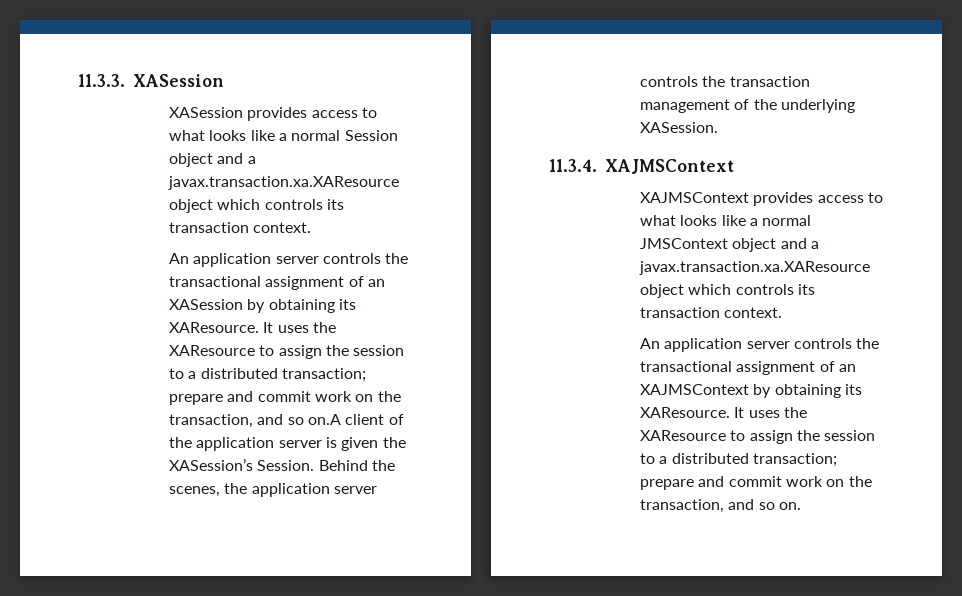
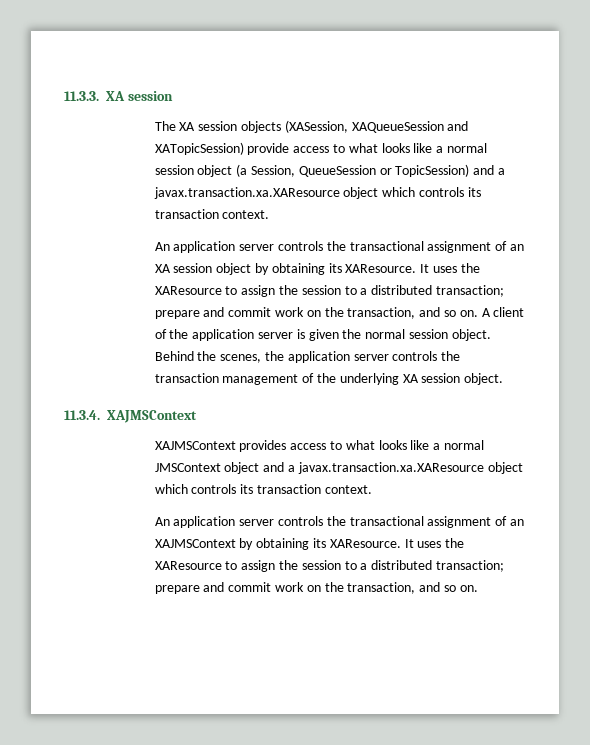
[133,74,224,87] [168,107,377,121] [168,130,398,141] [168,153,213,167] XASession // XASession provides access to what looks like a normal Session object -> [106,91,173,101] [154,120,469,133] [154,142,487,155] [154,164,470,177] XA session // The XA session objects (XASession, XAQueueSession and XATopicSession) provide access to what looks like a normal session object (a Session, QueueSession or TopicSession)
[168,299,243,310] XASession -> [154,263,252,275] XA session object
[307,414,341,425] on.A -> [459,308,491,317] on. A
[168,458,315,471] XASession’s Session. -> [365,329,491,341] normal session object.
[639,122,718,133] XASession. -> [402,373,504,385] XA session object.

